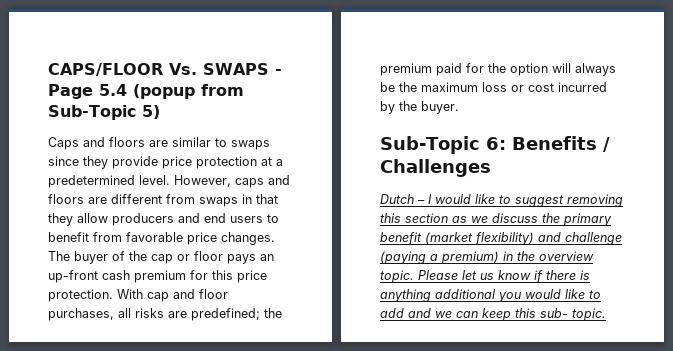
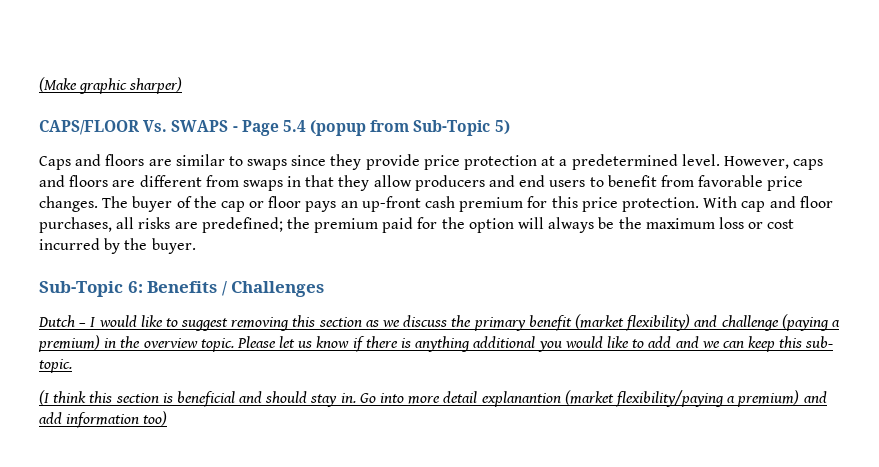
(48, 69) none -> [39,77,183,94] (Make graphic sharper) //
(606, 314) none -> [39,390,827,407] [39,411,168,428] // (I think this section is beneficial and should stay in. Go into more detail explanantion (market flexibility/paying a premium) and add information too)

